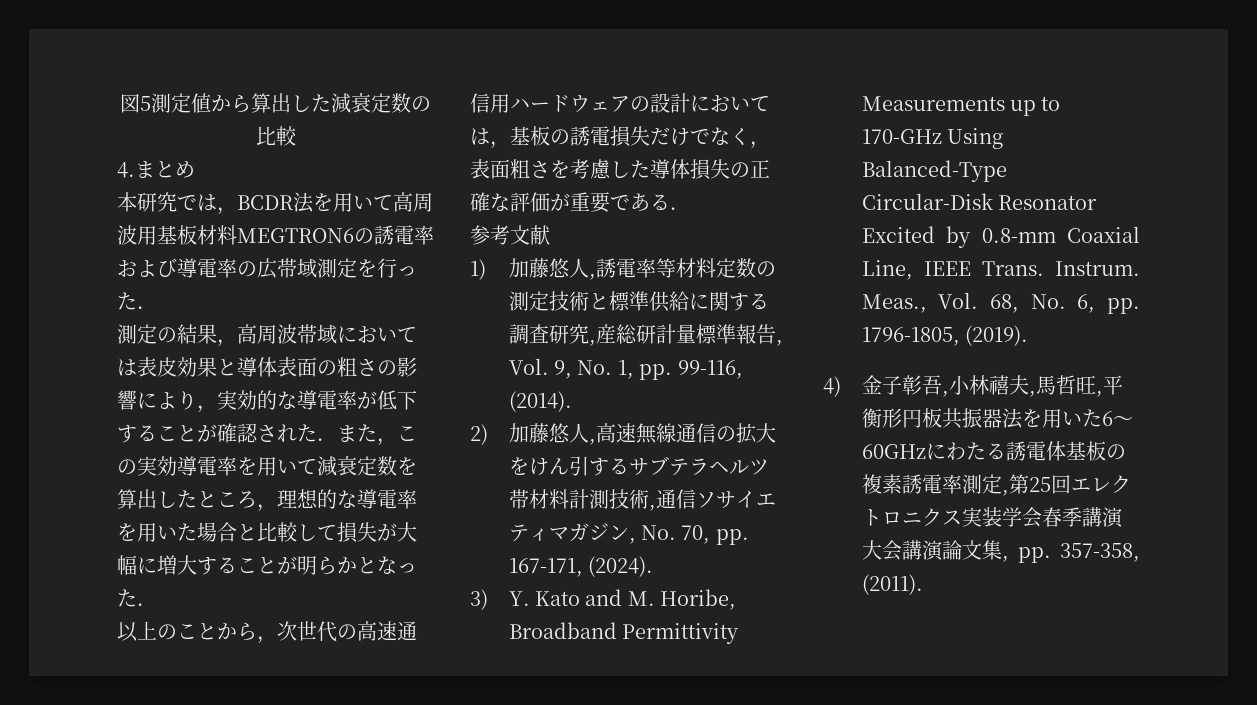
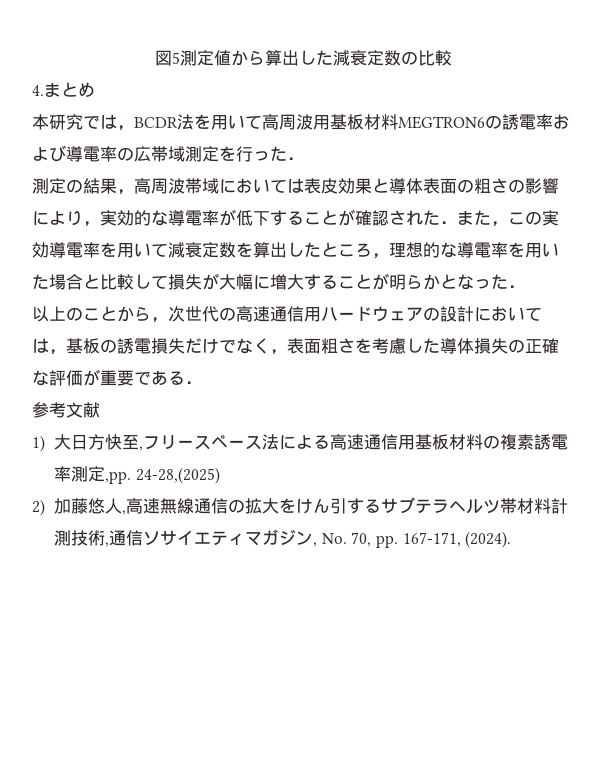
[508,258,776,280] [508,291,769,312] [508,324,783,346] [508,358,743,380] [508,391,572,412] 加藤悠人,誘電率等材料定数の測定技術と標準供給に関する調査研究,産総研計量標準報告, Vol. 9, No. 1, pp. 99-116, (2014). -> [54,434,569,451] [54,466,220,484] 大日方快至,フリースペース法による高速通信用基板材料の複素誘電率測定,pp. 24-28,(2025)
[470,589,737,610] [508,622,740,644] [861,96,1061,116] [861,128,1004,149] [861,160,1007,182] [861,193,1098,210] [861,226,1140,248] [861,260,1140,280] [861,292,1140,314] [861,325,1029,346] [823,375,1123,397] [861,408,1133,429] [861,441,1126,461] [861,474,1131,496] [861,507,1124,528] [861,540,1140,563] [861,574,923,595] // 3) Y. Kato and M. Horibe, Broadband Permittivity Measurements up to 170-GHz Using Balanced-Type Circular-Disk Resonator Excited by 0.8-mm Coaxial Line, IEEE Trans. Instrum. Meas., Vol. 68, No. 6, pp. 1796-1805, (2019). // 4)金子彰吾,小林禧夫,馬哲旺,平衡形円板共振器法を用いた6～60GHzにわたる誘電体基板の複素誘電率測定,第25回エレクトロニクス実装学会春季講演大会講演論文集, pp. 357-358, (2011). -> (512, 539) none

